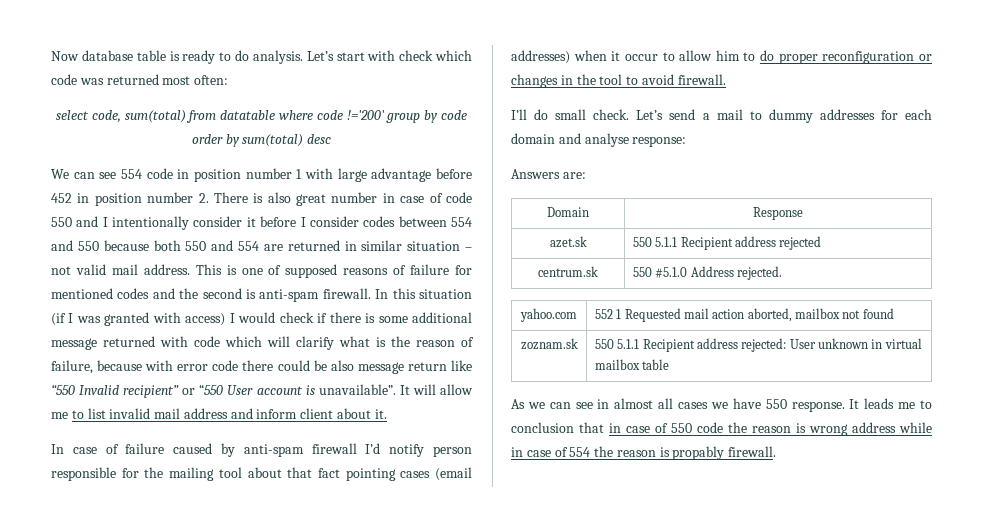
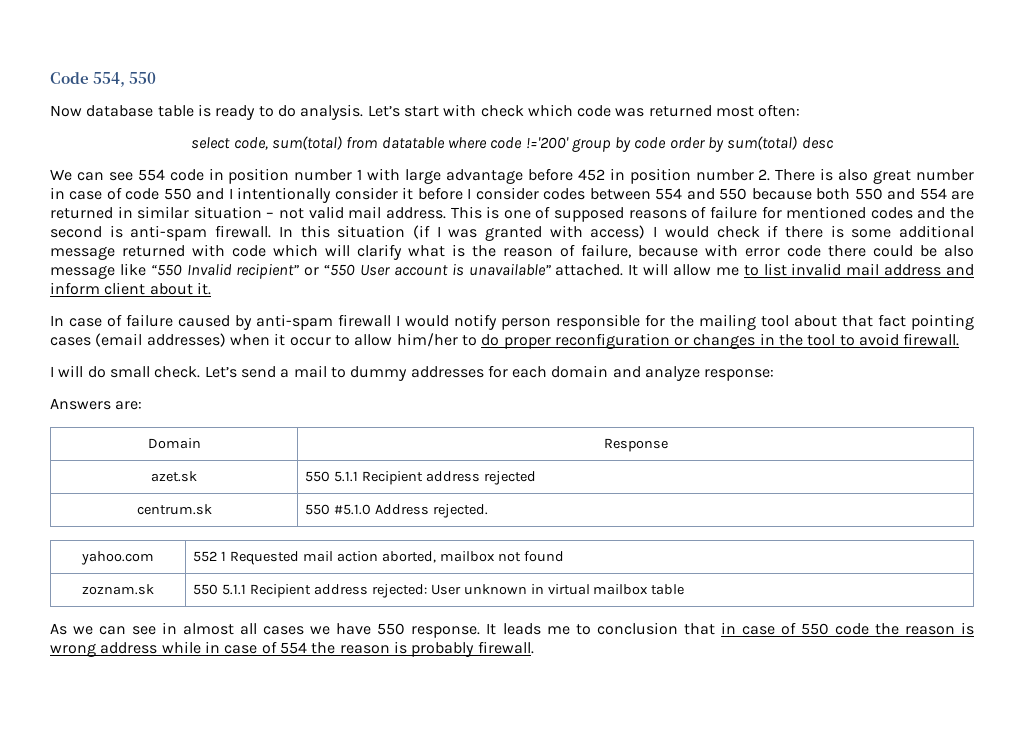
(51, 56) none -> [50,72,157,87] Code 554, 550 //
[407,362,447,371] return -> (115, 272) none
[318,384,396,395] unavailable”. -> [468,263,624,276] unavailable” attached.
[365,443,381,454] I’d -> [396,315,449,327] I would
[715,50,740,61] him -> [396,333,458,347] him/her
[511,109,527,120] I’ll -> [50,365,84,377] I will
[584,133,629,147] analyse -> [645,366,701,381] analyze
[672,446,725,460] propably -> [411,642,475,657] probably

